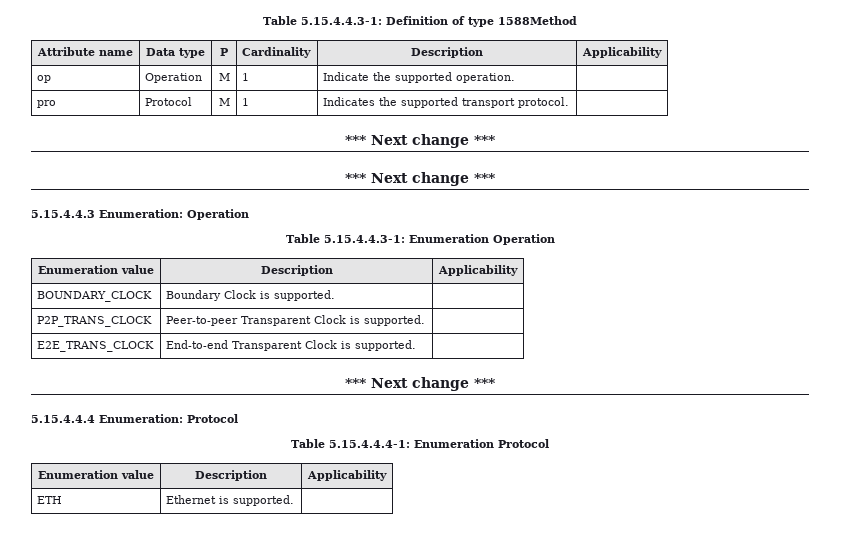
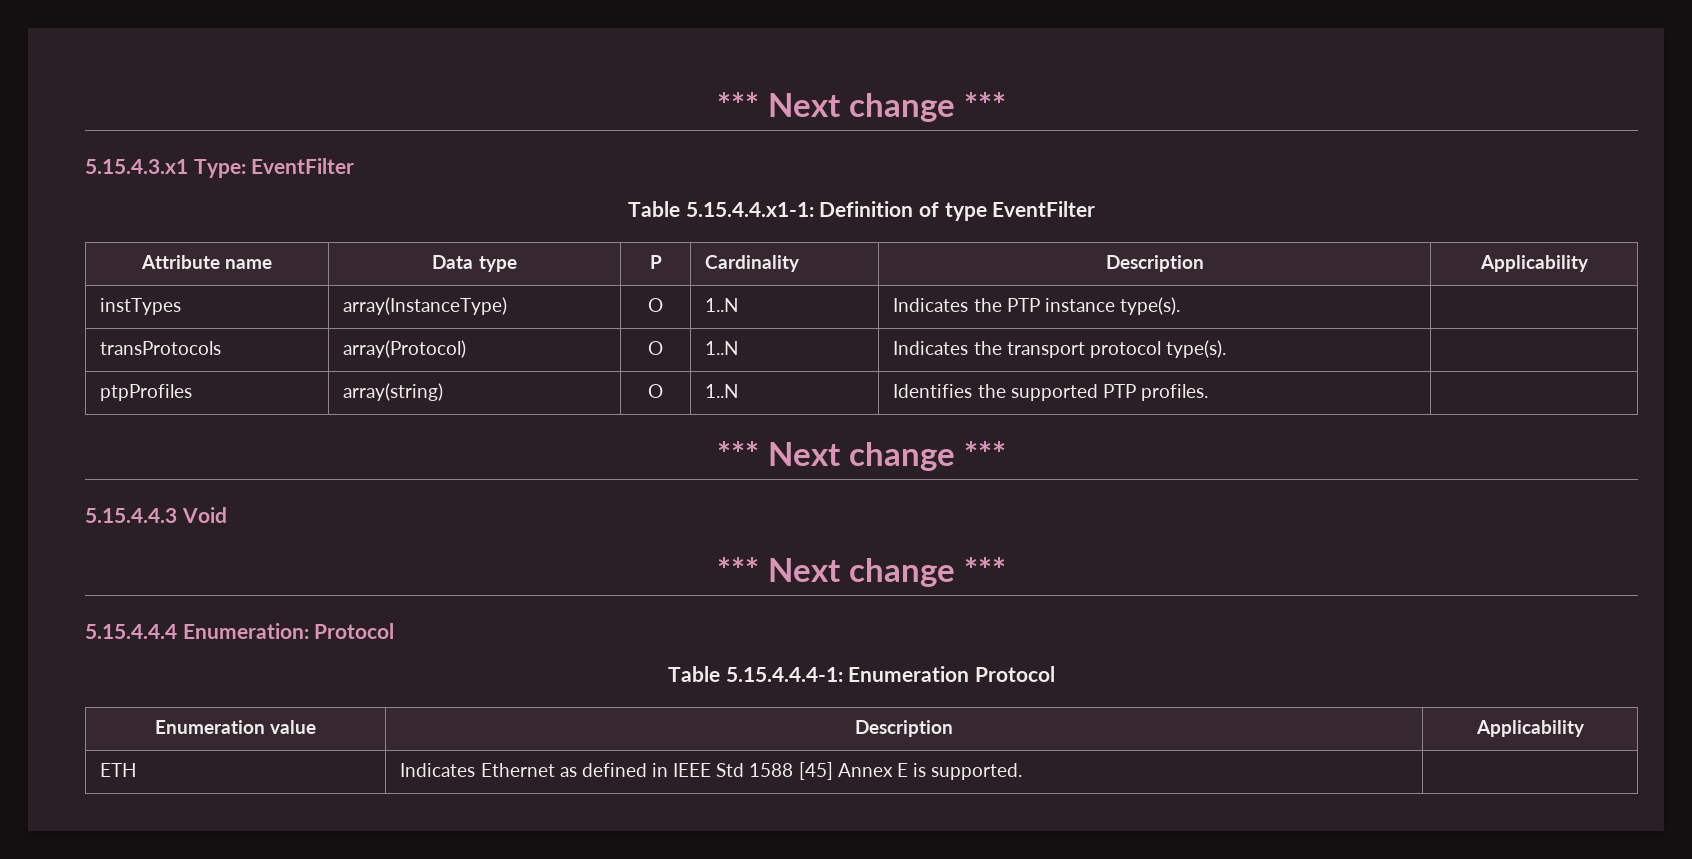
[263,16,382,25] Table 5.15.4.4.3-1: -> [717,92,1006,122] [85,158,355,178] [627,201,814,217] *** Next change *** // 5.15.4.3.x1 Type: EventFilter // Table 5.15.4.4.x1-1:
[498,16,577,25] 1588Method -> [992,201,1096,217] EventFilter
[37,75,52,83] [145,73,203,83] [218,73,230,81] [242,73,250,81] [323,72,516,83] [37,100,57,108] [145,97,193,106] [218,98,230,106] [242,98,250,106] [323,97,570,108] [345,134,496,148] [345,172,496,186] [31,209,249,220] [285,234,555,245] [38,265,154,274] [260,265,333,276] [438,265,518,276] [37,291,153,302] [166,290,336,301] [37,316,153,327] [166,315,426,326] [37,341,155,352] [166,340,417,351] op | Operation | M | 1 | Indicate the supported operation. | // pro | Protocol | M | 1 | Indicates the supported transport protocol. | // *** Next change *** // *** Next change *** // 5.15.4.4.3 Enumeration: Operation // Table 5.15.4.4.3-1: Enumeration Operation // Enumeration value | Description | Applicability // BOUNDARY_CLOCK | Boundary Clock is supported. | // P2P_TRANS_CLOCK | Peer-to-peer Transparent Clock is supported. | // E2E_TRANS_CLOCK | End-to-end Transparent Clock is supported. | -> [100,298,182,315] [343,297,508,315] [648,298,663,312] [705,298,740,312] [893,297,1180,315] [100,341,222,355] [343,340,467,358] [648,341,663,355] [705,341,740,355] [893,340,1226,358] [100,384,193,401] [343,383,444,401] [648,384,663,398] [705,384,740,398] [893,384,1208,401] [717,441,1006,471] [85,507,227,523] instTypes | array(InstanceType) | O | 1..N | Indicates the PTP instance type(s). | // transProtocols | array(Protocol) | O | 1..N | Indicates the transport protocol type(s). | // ptpProfiles | array(string) | O | 1..N | Identifies the supported PTP profiles. | // *** Next change *** // 5.15.4.4.3 Void
[166,495,217,504] Ethernet -> [400,762,908,780] Indicates Ethernet as defined in IEEE Std 1588 [45] Annex E

